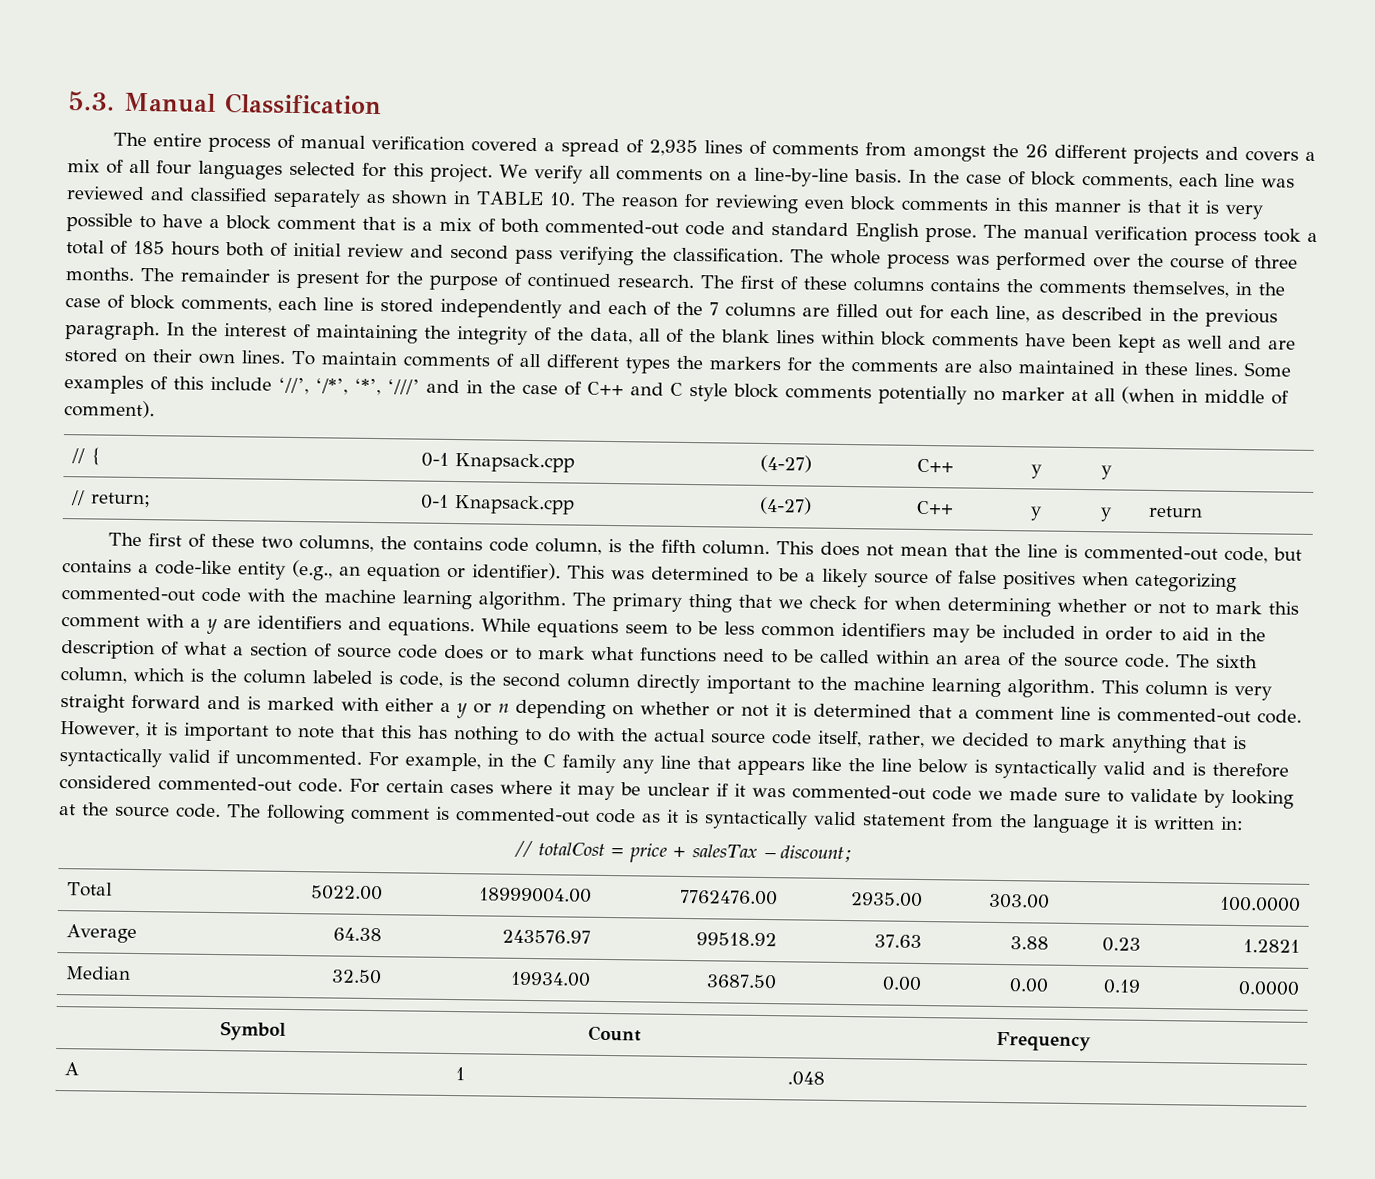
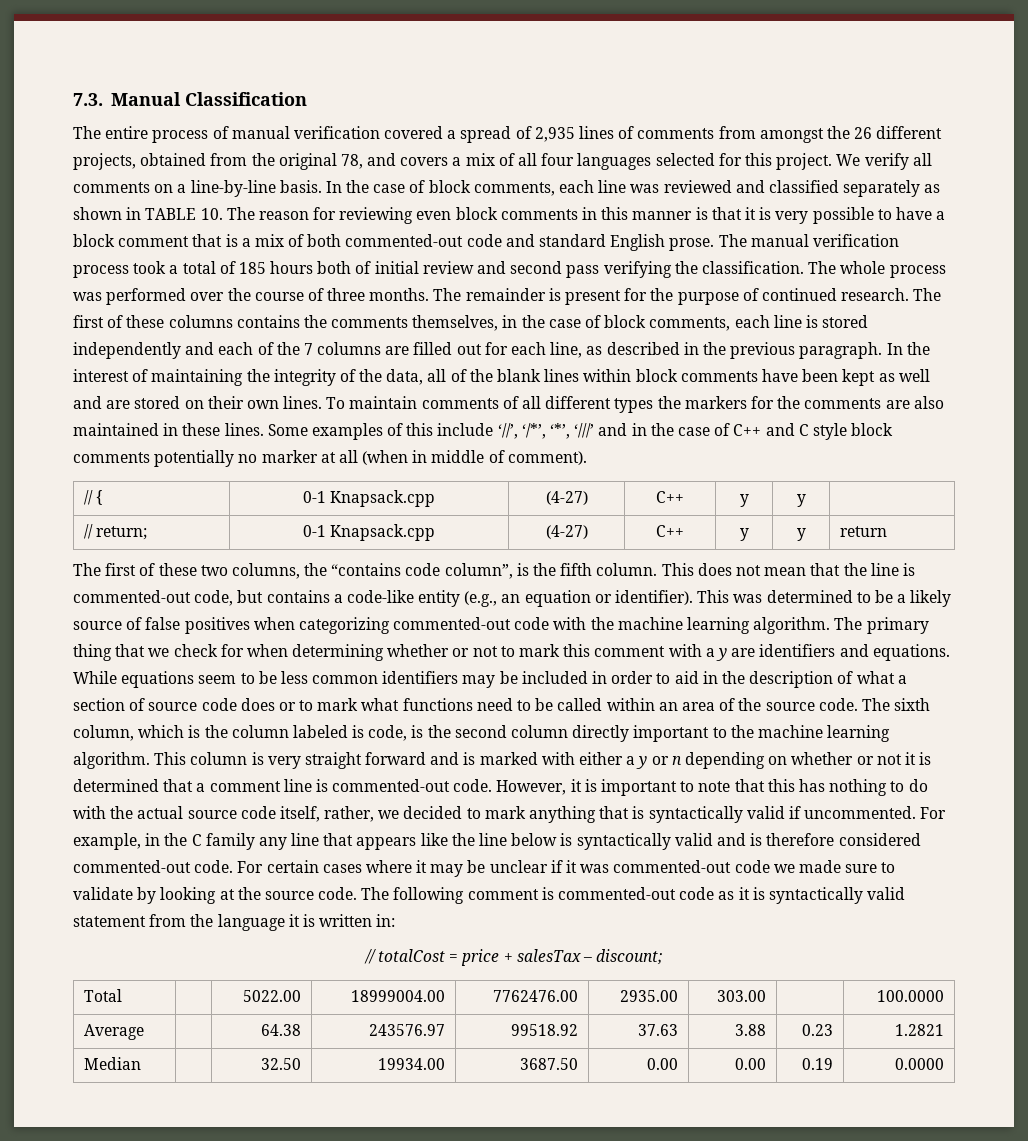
[68,91,115,111] 5.3. -> [73,93,103,106] 7.3.
[1133,145,1200,165] projects -> [73,153,363,170] projects, obtained from the original 78,
[413,536,603,555] contains code column, -> [331,563,513,579] “contains code column”,
[219,1021,286,1041] [587,1025,642,1042] [996,1031,1091,1052] [64,1062,80,1076] [455,1067,466,1081] [787,1071,826,1086] // Symbol | Count | Frequency // A | 1 | .048 -> (945, 1064) none

